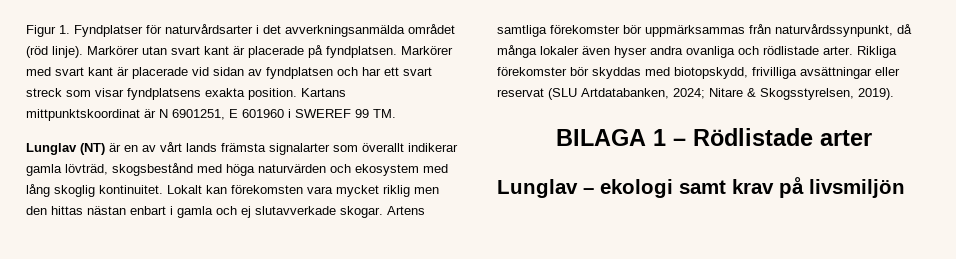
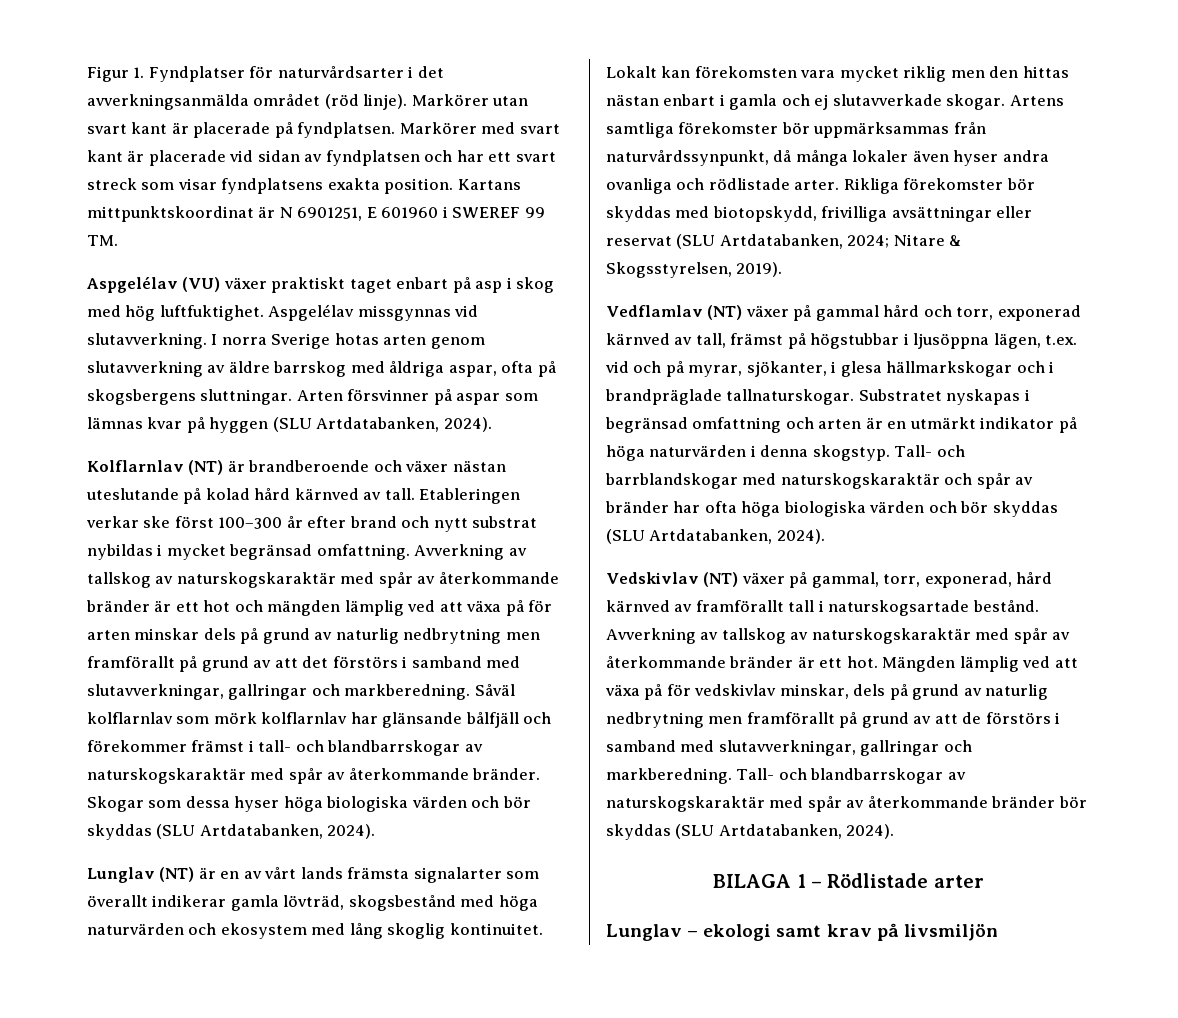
(396, 113) none -> [87,276,555,293] [87,304,479,321] [87,333,485,349] [87,361,556,377] [87,389,538,405] [87,417,492,433] [87,460,506,475] [86,488,521,504] [86,516,538,532] [87,544,527,560] [87,572,559,588] [86,600,553,616] [87,628,540,644] [87,656,521,672] [87,684,515,700] [87,712,552,728] [87,740,483,756] [87,768,541,784] [87,796,531,812] [87,824,376,840] // Aspgelélav (VU) växer praktiskt taget enbart på asp i skog med hög luftfuktighet. Aspgelélav missgynnas vid slutavverkning. I norra Sverige hotas arten genom slutavverkning av äldre barrskog med åldriga aspar, ofta på skogsbergens sluttningar. Arten försvinner på aspar som lämnas kvar på hyggen (SLU Artdatabanken, 2024). // Kolflarnlav (NT) är brandberoende och växer nästan uteslutande på kolad hård kärnved av tall. Etableringen verkar ske först 100–300 år efter brand och nytt substrat nybildas i mycket begränsad omfattning. Avverkning av tallskog av naturskogskaraktär med spår av återkommande bränder är ett hot och mängden lämplig ved att växa på för arten minskar dels på grund av naturlig nedbrytning men framförallt på grund av att det förstörs i samband med slutavverkningar, gallringar och markberedning. Såväl kolflarnlav som mörk kolflarnlav har glänsande bålfjäll och förekommer främst i tall- och blandbarrskogar av naturskogskaraktär med spår av återkommande bränder. Skogar som dessa hyser höga biologiska värden och bör skyddas (SLU Artdatabanken, 2024).
(894, 94) none -> [606,305,1081,321] [606,333,1078,349] [605,361,1055,377] [605,389,1030,405] [605,417,1077,433] [606,445,965,461] [605,473,1034,489] [605,501,1058,517] [606,529,825,544] [606,572,1053,588] [606,600,1039,616] [606,628,1071,644] [606,656,1078,672] [605,684,1049,700] [606,712,1061,728] [606,740,972,756] [606,768,966,784] [606,796,1087,812] [606,824,895,840] // Vedflamlav (NT) växer på gammal hård och torr, exponerad kärnved av tall, främst på högstubbar i ljusöppna lägen, t.ex. vid och på myrar, sjökanter, i glesa hällmarkskogar och i brandpräglade tallnaturskogar. Substratet nyskapas i begränsad omfattning och arten är en utmärkt indikator på höga naturvärden i denna skogstyp. Tall- och barrblandskogar med naturskogskaraktär och spår av bränder har ofta höga biologiska värden och bör skyddas (SLU Artdatabanken, 2024). // Vedskivlav (NT) växer på gammal, torr, exponerad, hård kärnved av framförallt tall i naturskogsartade bestånd. Avverkning av tallskog av naturskogskaraktär med spår av återkommande bränder är ett hot. Mängden lämplig ved att växa på för vedskivlav minskar, dels på grund av naturlig nedbrytning men framförallt på grund av att de förstörs i samband med slutavverkningar, gallringar och markberedning. Tall- och blandbarrskogar av naturskogskaraktär med spår av återkommande bränder bör skyddas (SLU Artdatabanken, 2024).

